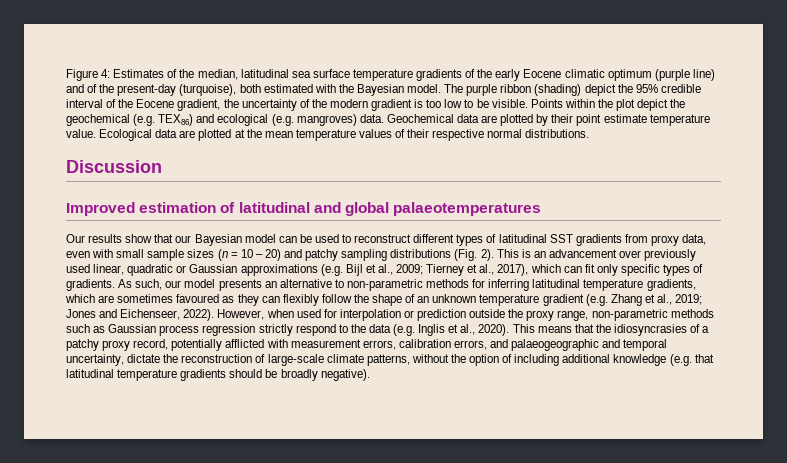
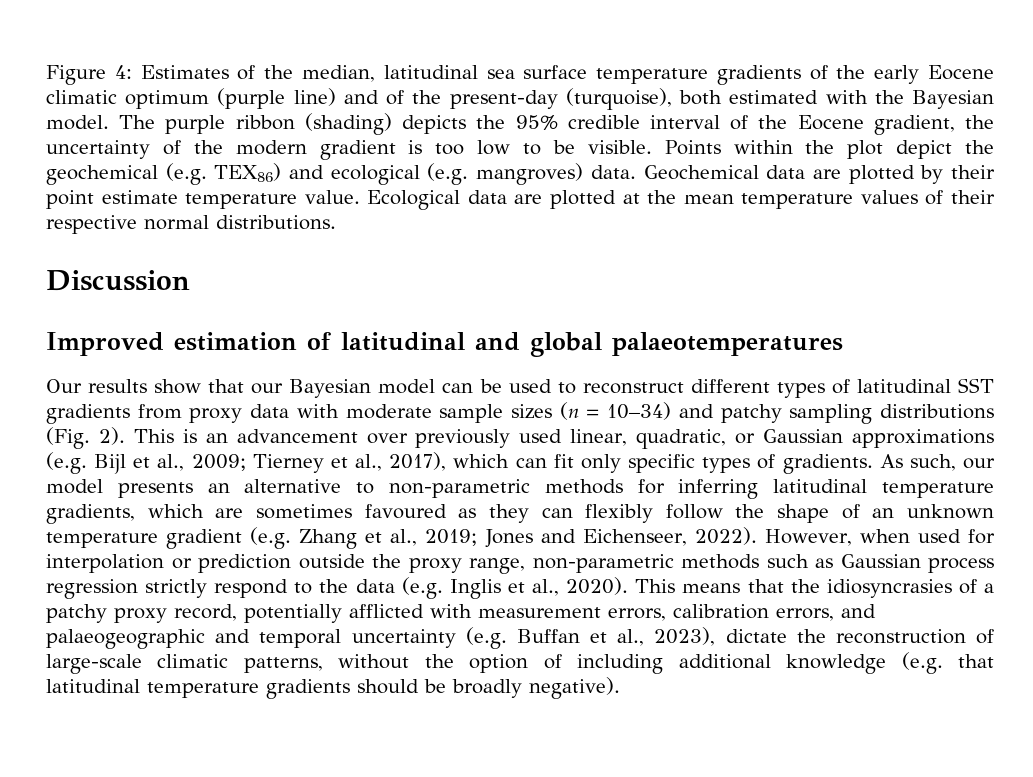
[584,84,616,96] depict -> [402,115,467,134] depicts
[682,234,707,245] [66,249,145,258] data, even with small -> [250,404,432,419] data with moderate
[240,249,281,261] 10 – 20) -> [607,402,672,420] 10–34)
[127,264,174,276] quadratic -> [636,429,727,449] quadratic,
[66,354,124,366] uncertainty, -> [351,627,716,649] uncertainty (e.g. Buffan et al., 2023),
[326,354,364,363] climate -> [157,654,229,668] climatic

